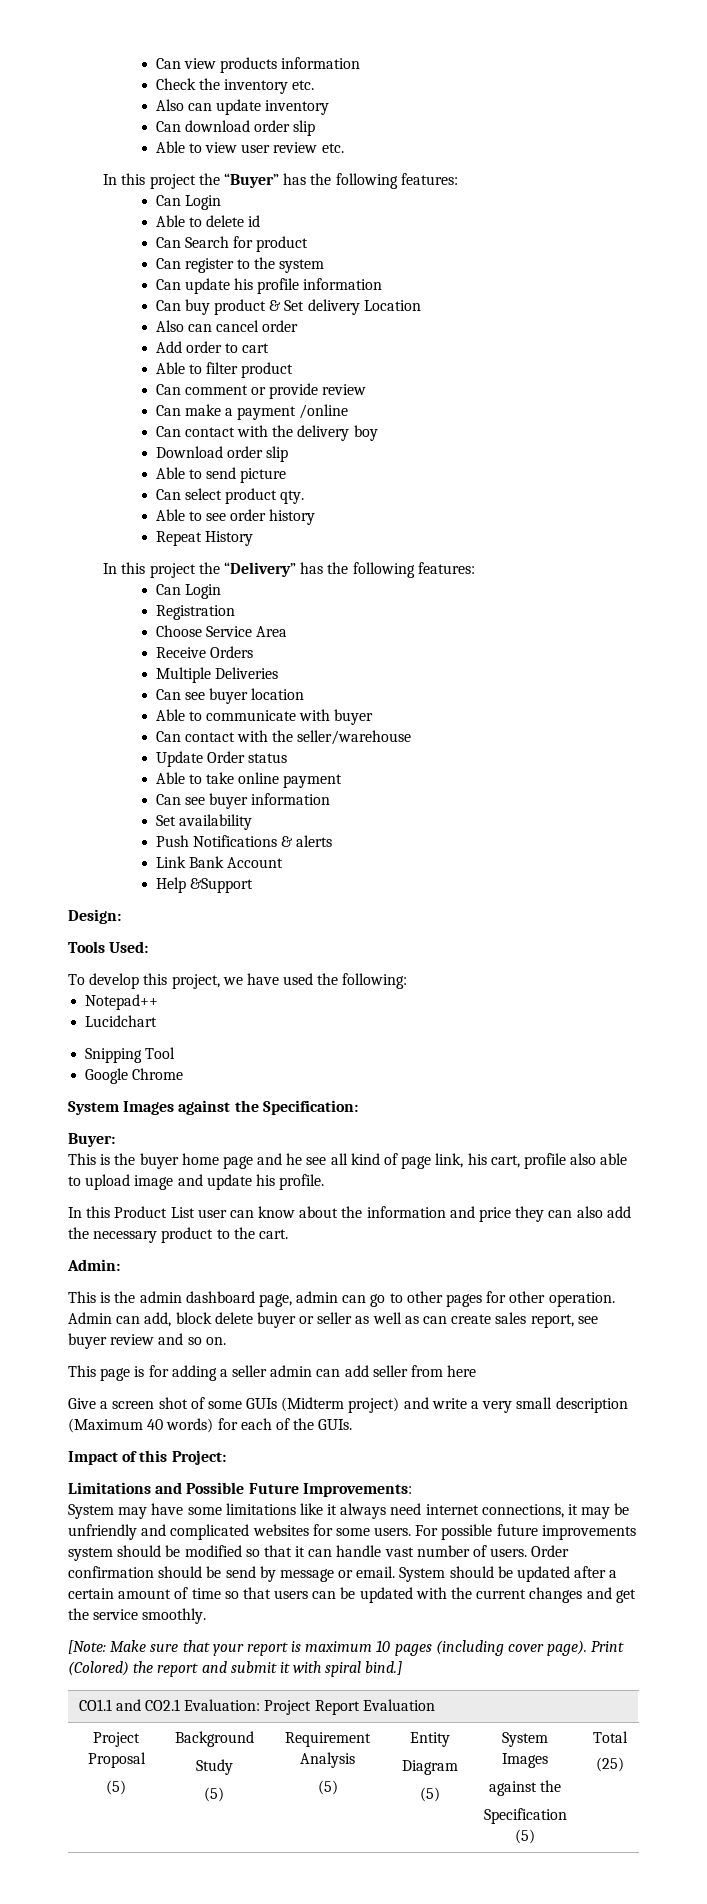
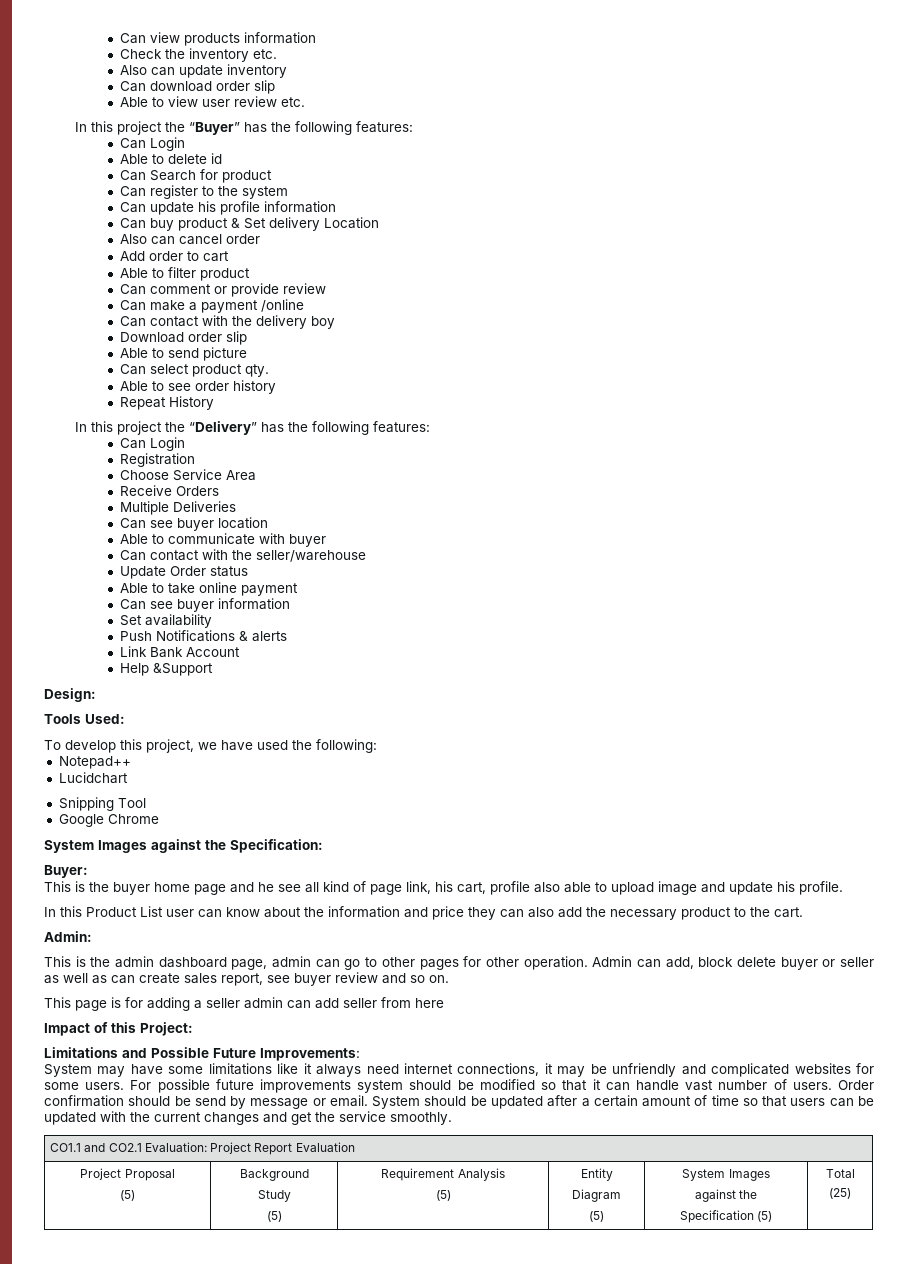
[68,1397,628,1413] [68,1418,353,1433] // Give a screen shot of some GUIs (Midterm project) and write a very small description (Maximum 40 words) for each of the GUIs. -> (444, 1003) none
[68,1640,625,1656] [68,1661,403,1677] // [Note: Make sure that your report is maximum 10 pages (including cover page). Print (Colored) the report and submit it with spiral bind.] -> (452, 1118) none

